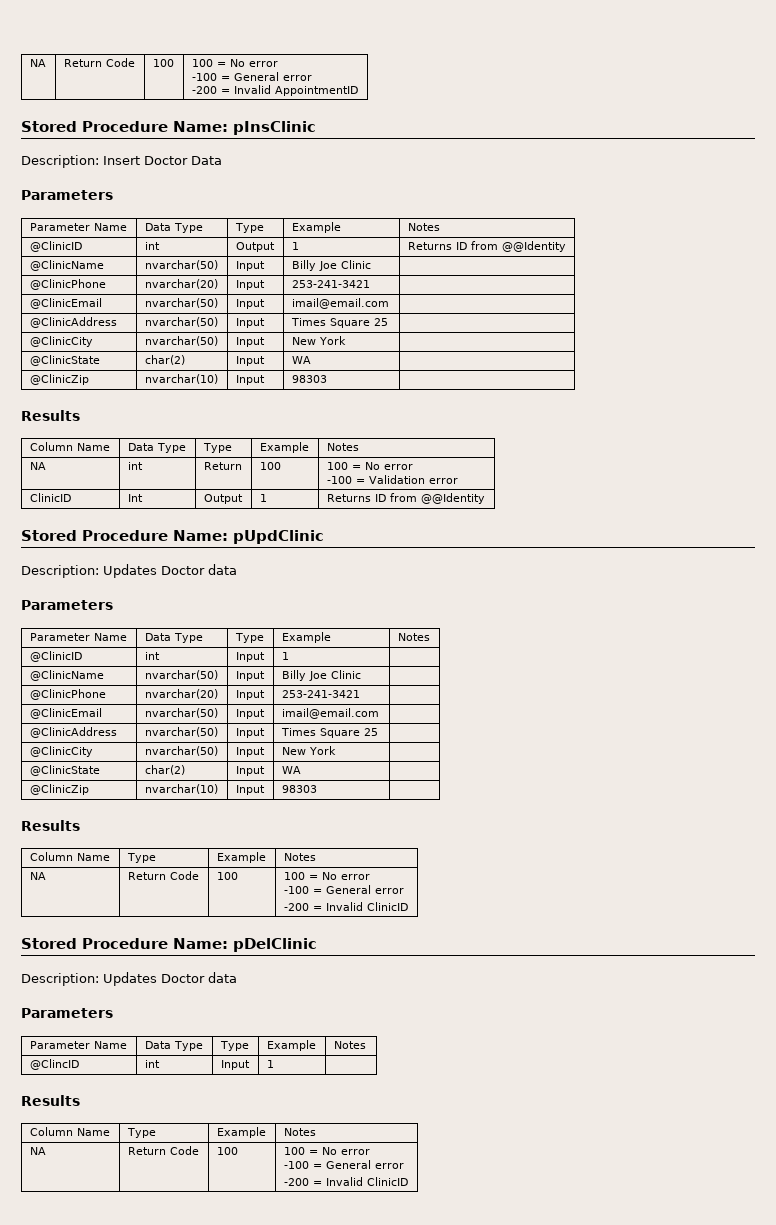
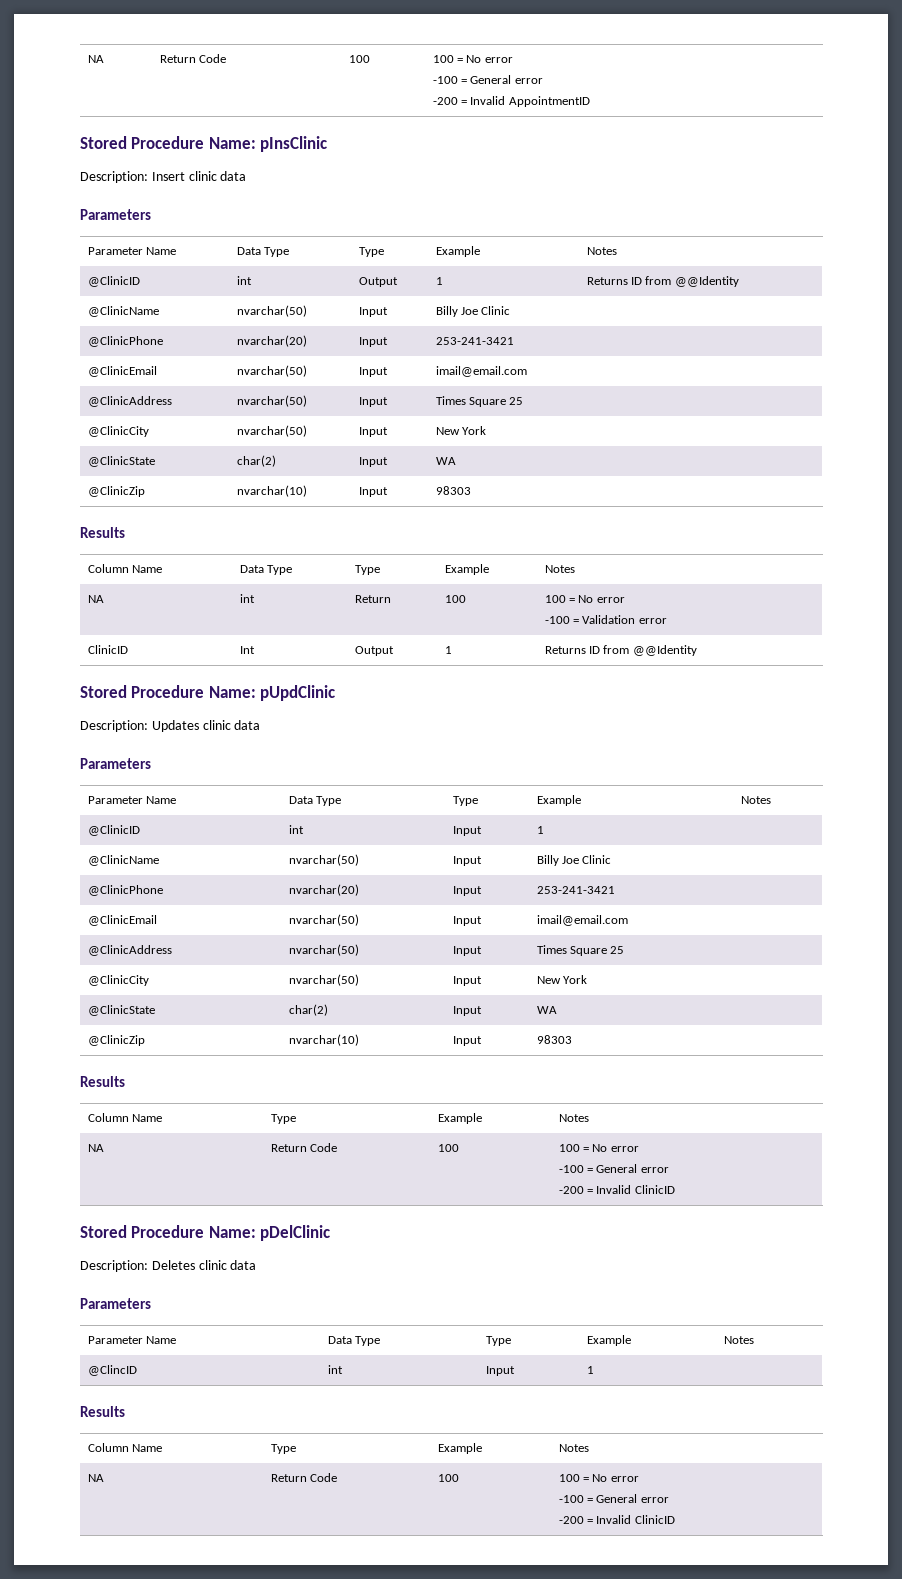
[144,156,222,165] Doctor Data -> [188,171,247,181] clinic data
[161,566,205,575] Doctor -> [202,720,231,730] clinic
[103,972,205,986] Updates Doctor -> [151,1260,227,1270] Deletes clinic

